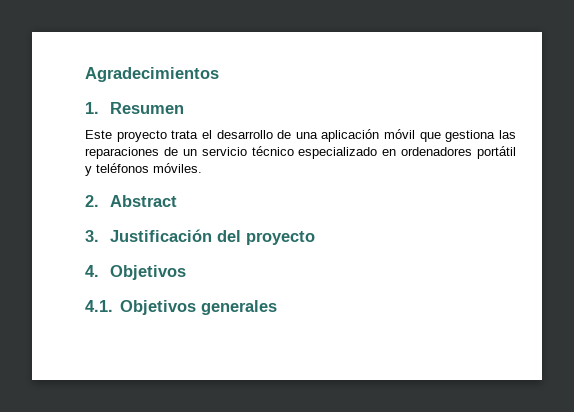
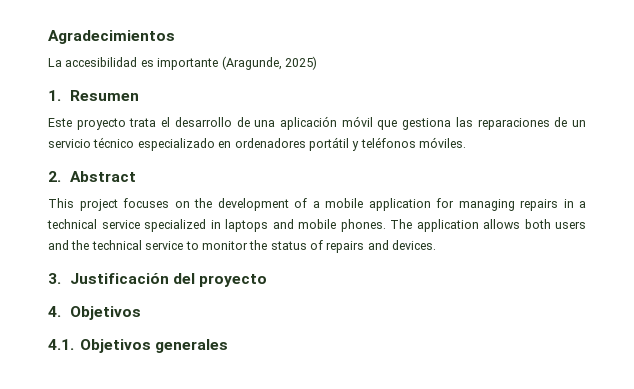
(219, 74) none -> [48,56,317,70] // La accesibilidad es importante (Aragunde, 2025)
(178, 201) none -> [48,198,586,211] [47,219,586,232] [48,240,437,253] // This project focuses on the development of a mobile application for managing repairs in a technical service specialized in laptops and mobile phones. The application allows both users and the technical service to monitor the status of repairs and devices.

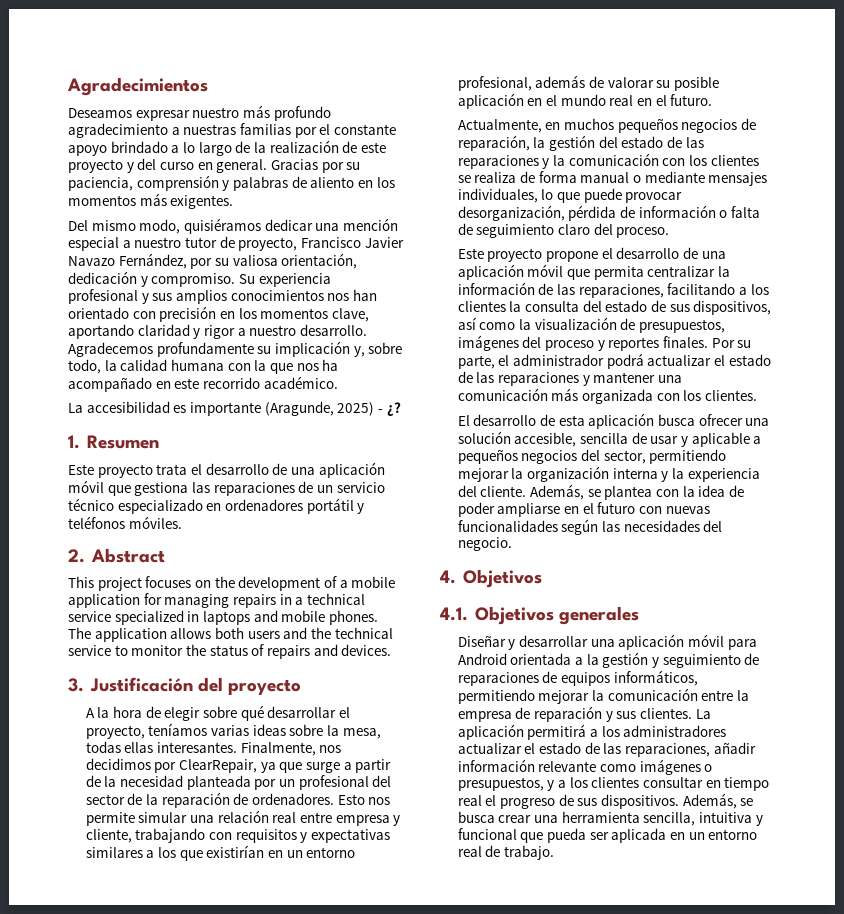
(175, 37) none -> [68,105,331,121] [68,123,396,138] [68,140,386,156] [68,158,361,173] [68,175,395,191] [68,193,234,209] [68,218,398,234] [68,236,404,251] [68,253,358,269] [68,271,331,287] [68,289,377,304] [68,306,369,322] [68,324,367,339] [68,341,403,357] [68,359,339,374] [68,376,338,392] // Deseamos expresar nuestro más profundo agradecimiento a nuestras familias por el constante apoyo brindado a lo largo de la realización de este proyecto y del curso en general. Gracias por su paciencia, comprensión y palabras de aliento en los momentos más exigentes. // Del mismo modo, quisiéramos dedicar una mención especial a nuestro tutor de proyecto, Francisco Javier Navazo Fernández, por su valiosa orientación, dedicación y compromiso. Su experiencia profesional y sus amplios conocimientos nos han orientado con precisión en los momentos clave, aportando claridad y rigor a nuestro desarrollo. Agradecemos profundamente su implicación y, sobre todo, la calidad humana con la que nos ha acompañado en este recorrido académico.
(317, 63) none -> [377,402,401,416] - ¿?
(268, 280) none -> [85,705,350,721] [85,723,381,739] [85,741,342,756] [85,758,392,773] [85,775,392,790] [85,792,391,808] [85,810,401,826] [85,828,390,843] [85,845,356,861] [457,75,719,91] [457,93,713,109] [457,118,756,133] [457,135,704,151] [457,153,759,169] [457,171,768,186] [457,188,683,203] [457,205,760,221] [457,223,670,238] [457,247,726,262] [457,264,730,280] [457,282,769,298] [457,300,772,315] [457,317,725,333] [457,335,752,351] [457,353,771,369] [457,371,682,386] [457,388,757,404] [457,413,770,429] [457,431,762,447] [457,449,727,464] [457,466,760,482] [457,484,744,500] [457,502,710,517] [457,519,723,535] [457,537,512,551] // A la hora de elegir sobre qué desarrollar el proyecto, teníamos varias ideas sobre la mesa, todas ellas interesantes. Finalmente, nos decidimos por ClearRepair, ya que surge a partir de la necesidad planteada por un profesional del sector de la reparación de ordenadores. Esto nos permite simular una relación real entre empresa y cliente, trabajando con requisitos y expectativas similares a los que existirían en un entorno profesional, además de valorar su posible aplicación en el mundo real en el futuro. // Actualmente, en muchos pequeños negocios de reparación, la gestión del estado de las reparaciones y la comunicación con los clientes se realiza de forma manual o mediante mensajes individuales, lo que puede provocar desorganización, pérdida de información o falta de seguimiento claro del proceso. // Este proyecto propone el desarrollo de una aplicación móvil que permita centralizar la información de las reparaciones, facilitando a los clientes la consulta del estado de sus dispositivos, así como la visualización de presupuestos, imágenes del proceso y reportes finales. Por su parte, el administrador podrá actualizar el estado de las reparaciones y mantener una comunicación más organizada con los clientes. // El desarrollo de esta aplicación busca ofrecer una solución accesible, sencilla de usar y aplicable a pequeños negocios del sector, permitiendo mejorar la organización interna y la experiencia del cliente. Además, se plantea con la idea de poder ampliarse en el futuro con nuevas funcionalidades según las necesidades del negocio.
(229, 346) none -> [457,634,757,650] [457,652,760,668] [457,670,698,686] [457,688,749,704] [457,706,711,722] [457,724,727,740] [457,742,756,757] [457,759,713,775] [457,777,770,791] [457,793,754,809] [457,811,763,826] [457,828,758,843] [457,845,555,860] // Diseñar y desarrollar una aplicación móvil para Android orientada a la gestión y seguimiento de reparaciones de equipos informáticos, permitiendo mejorar la comunicación entre la empresa de reparación y sus clientes. La aplicación permitirá a los administradores actualizar el estado de las reparaciones, añadir información relevante como imágenes o presupuestos, y a los clientes consultar en tiempo real el progreso de sus dispositivos. Además, se busca crear una herramienta sencilla, intuitiva y funcional que pueda ser aplicada en un entorno real de trabajo.

